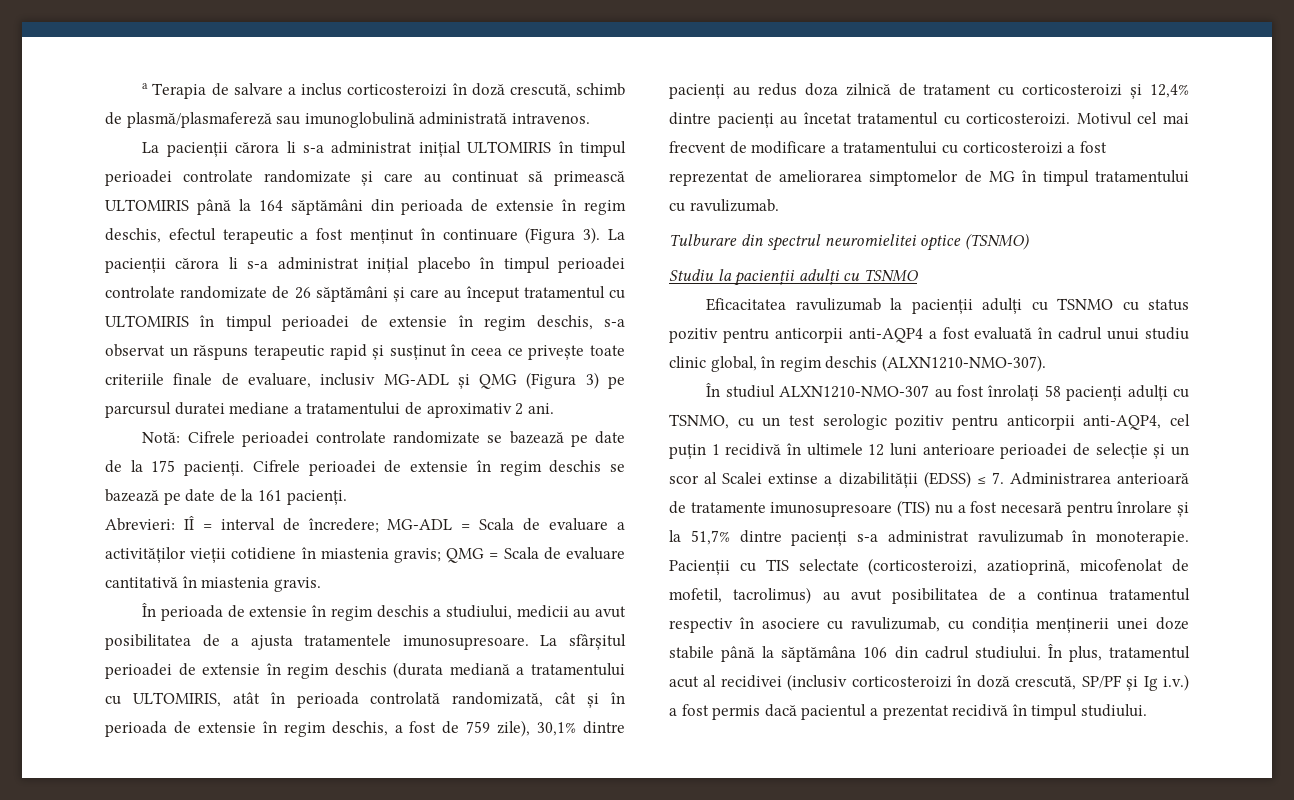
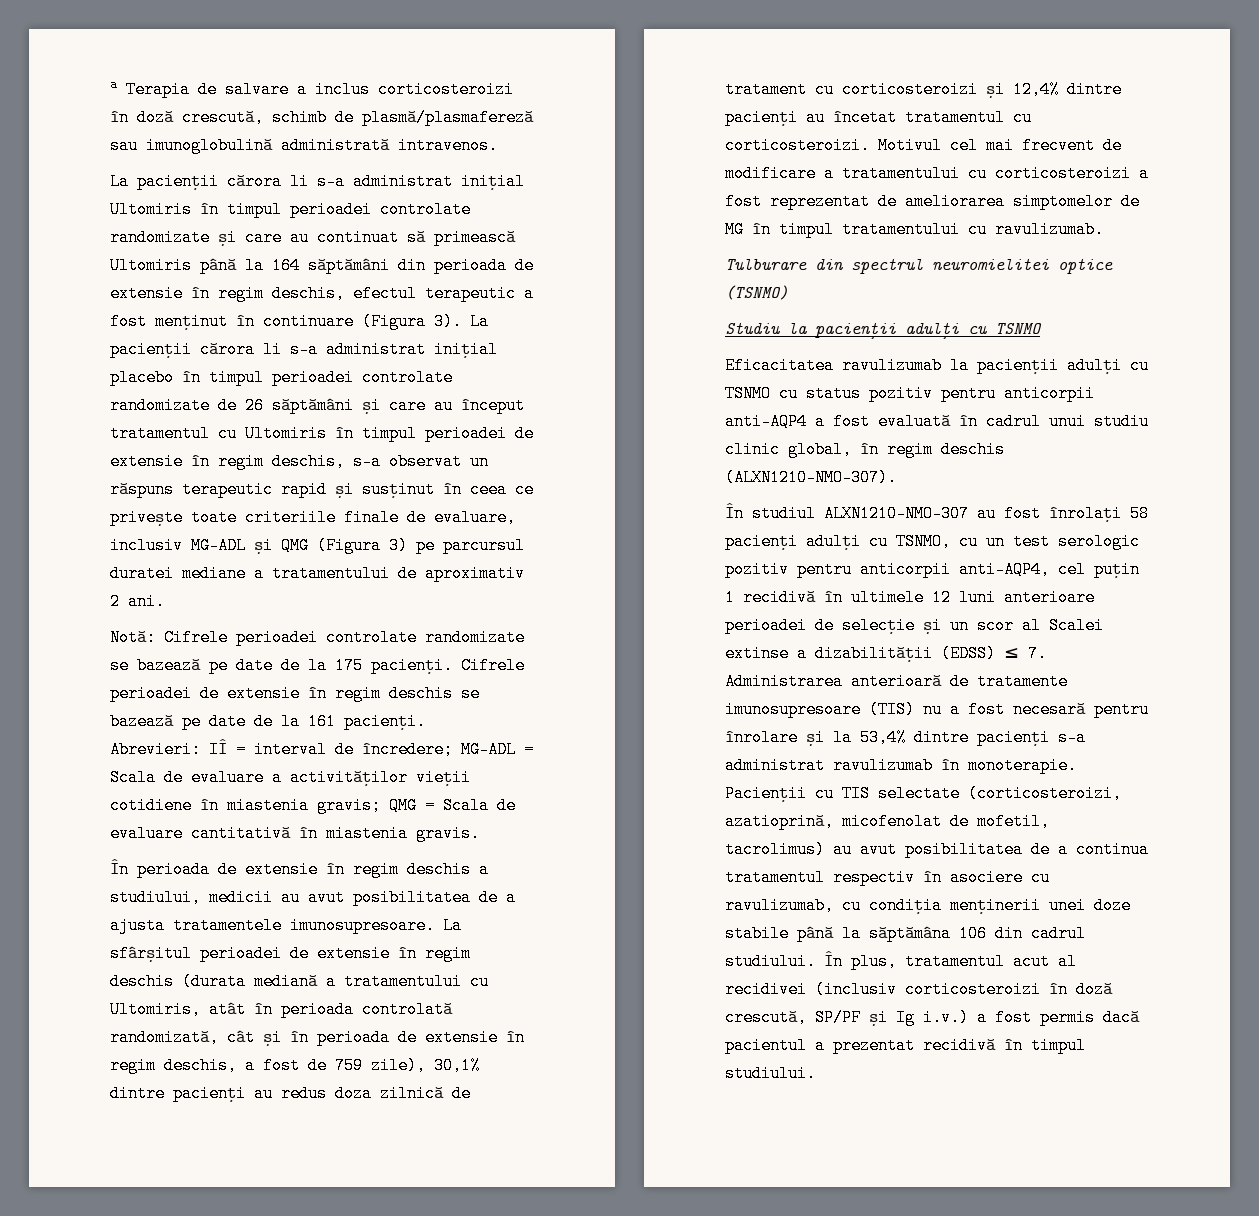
[467,141,552,153] ULTOMIRIS -> [110,201,192,218] Ultomiris
[105,199,189,211] ULTOMIRIS -> [110,257,192,274] Ultomiris
[105,315,189,327] ULTOMIRIS -> [245,425,327,442] Ultomiris
[132,692,221,707] ULTOMIRIS, -> [110,1001,201,1018] Ultomiris,
[690,530,730,545] 51,7% -> [860,729,906,746] 53,4%

